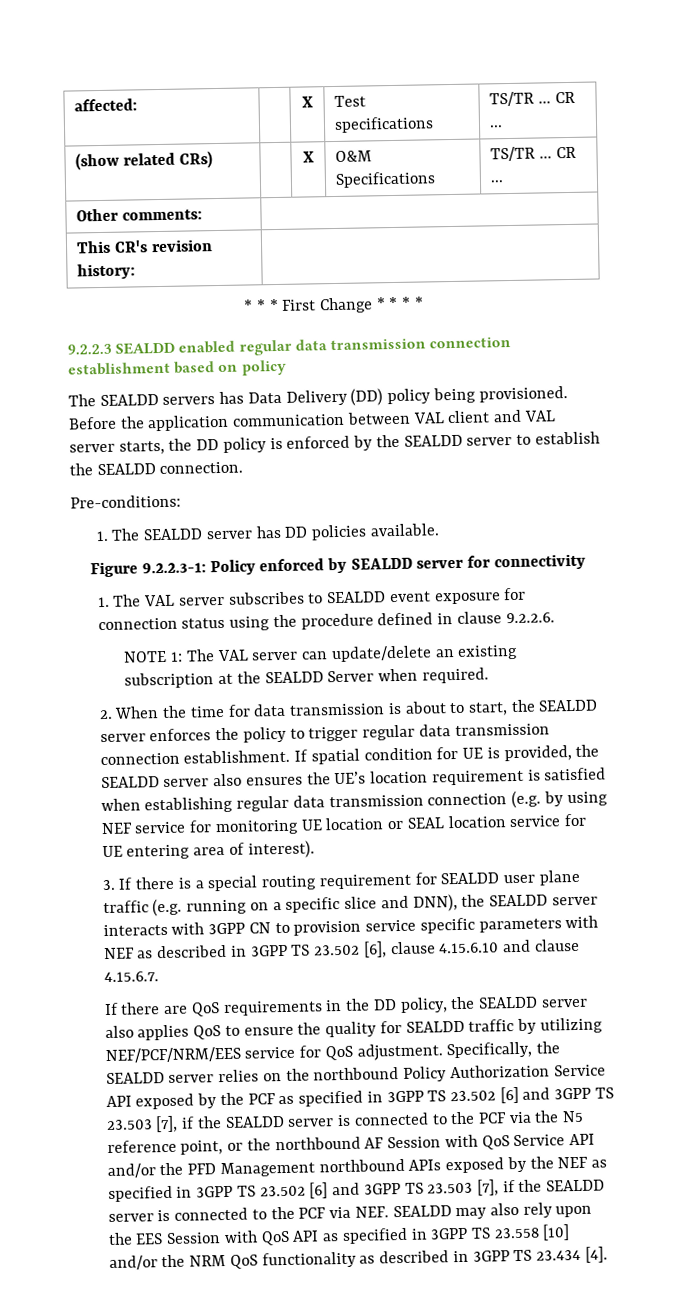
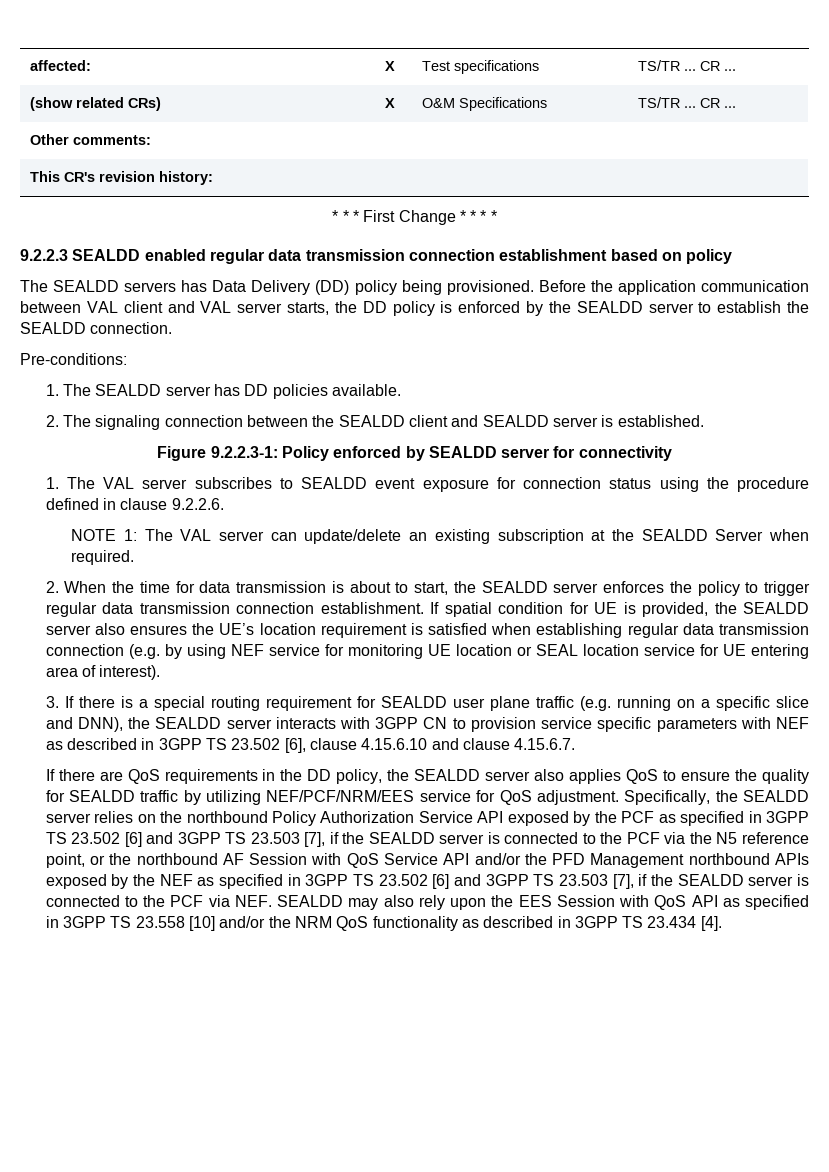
(440, 530) none -> [45,415,704,430] // 2. The signaling connection between the SEALDD client and SEALDD server is established.

